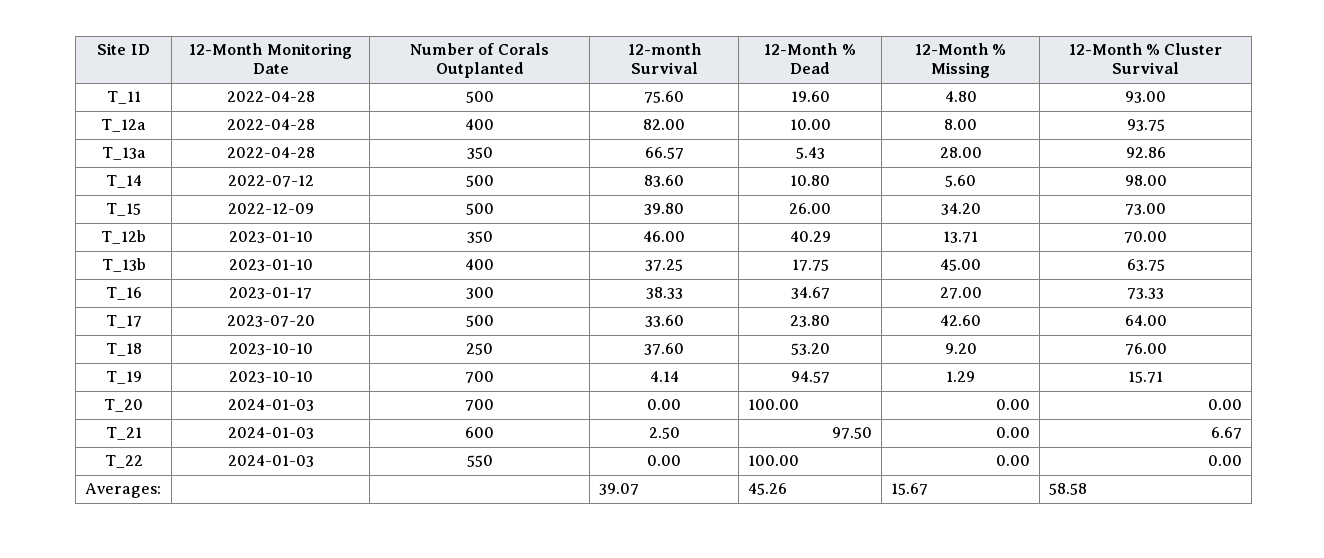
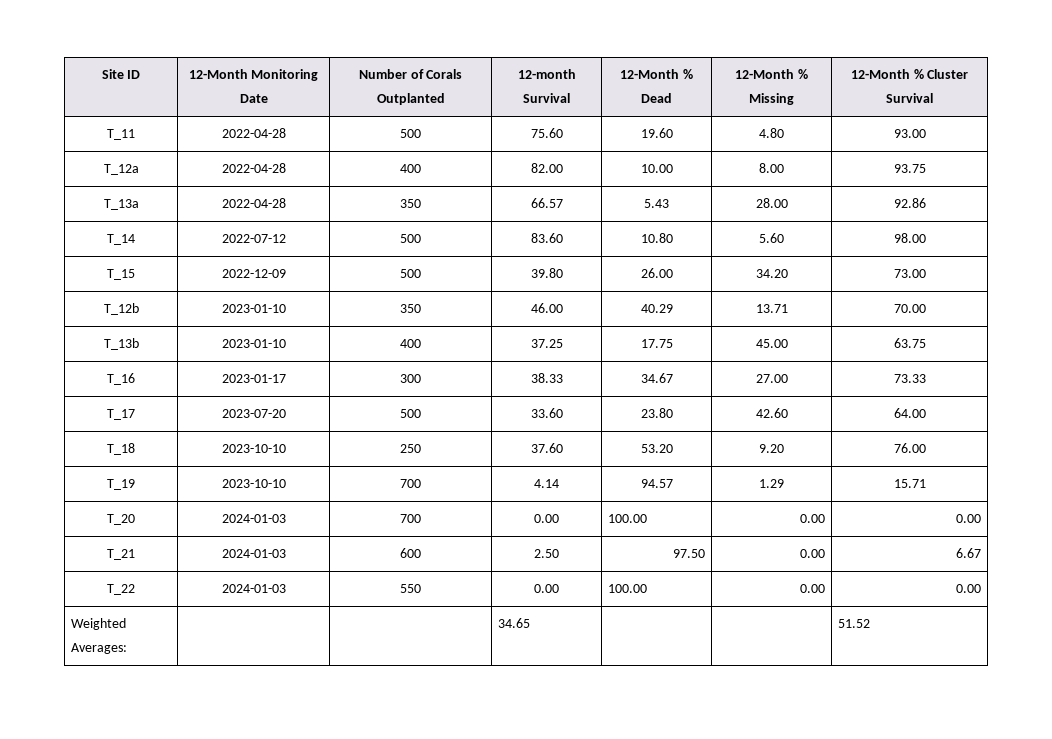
(1243, 460) none -> [70,618,126,630] Weighted
[598,483,639,495] [747,483,787,495] [890,483,928,495] [1048,483,1087,495] 39.07 | 45.26 | 15.67 | 58.58 -> [497,618,530,628] [837,619,870,628] 34.65 | | | 51.52

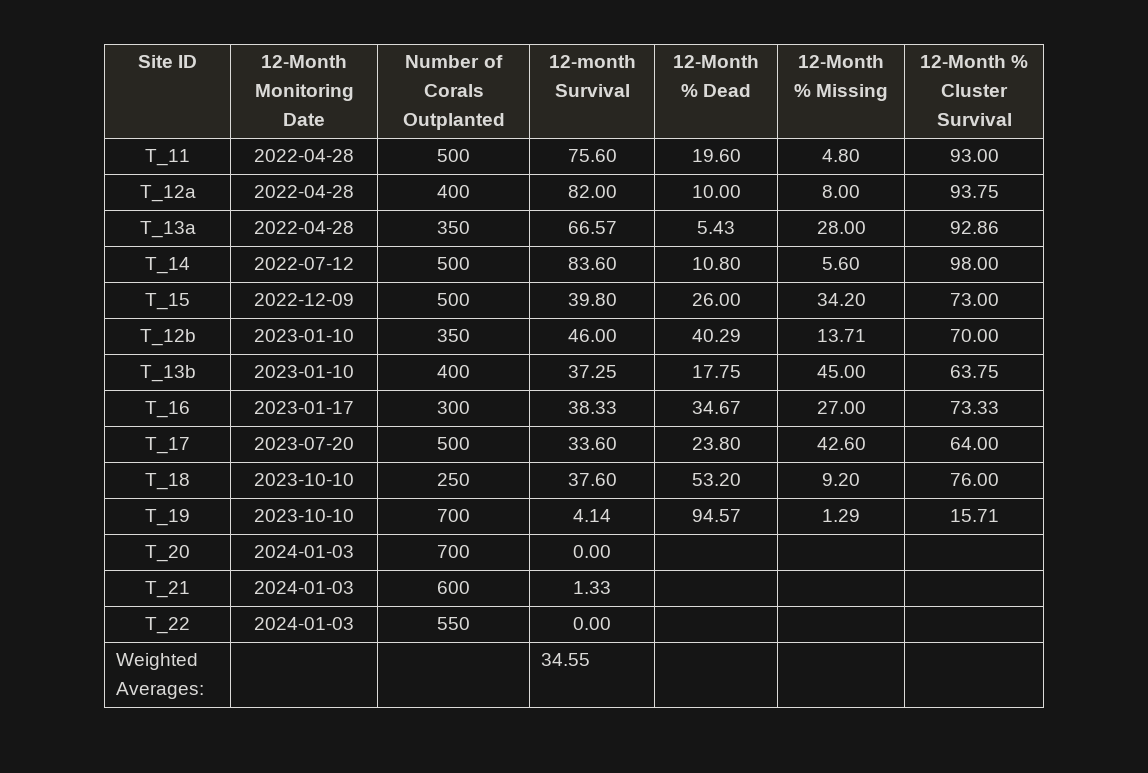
[607,514,647,523] [800,514,826,523] [956,514,982,523] 100.00 | 0.00 | 0.00 -> (611, 551) | |
[534,549,559,558] [673,549,706,558] [800,549,826,558] [956,548,982,558] 2.50 | 97.50 | 0.00 | 6.67 -> [573,581,611,594] 1.33 | | |
[607,584,647,593] [800,584,826,593] [956,584,982,593] 100.00 | 0.00 | 0.00 -> (611, 623) | |
[497,618,530,628] [837,619,870,628] 34.65 | | | 51.52 -> [541,653,591,666] 34.55 | | |

